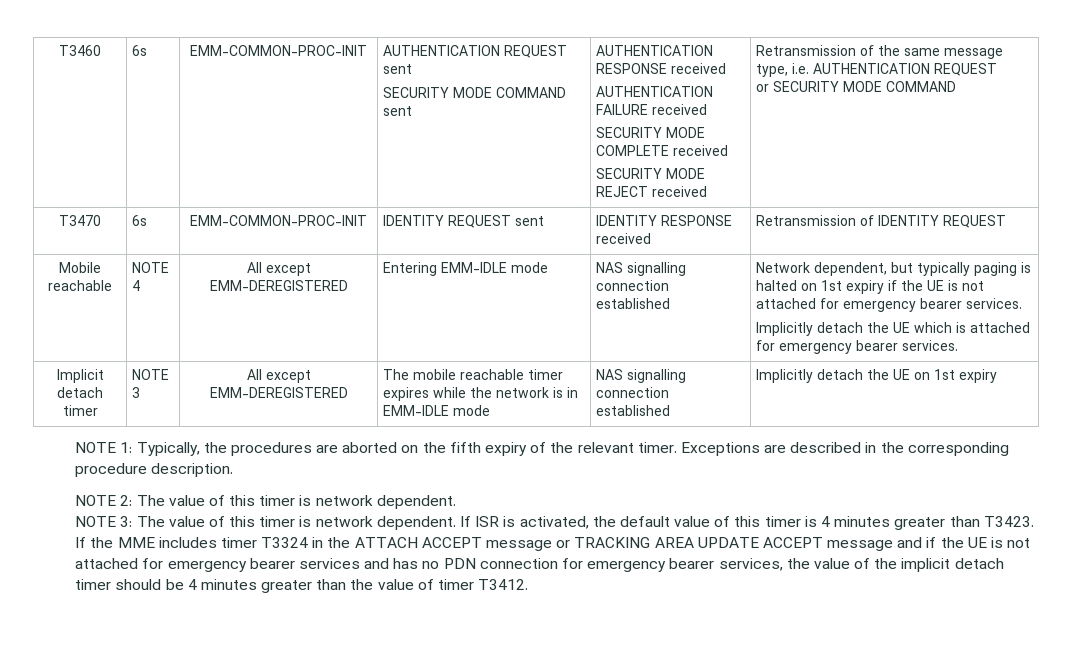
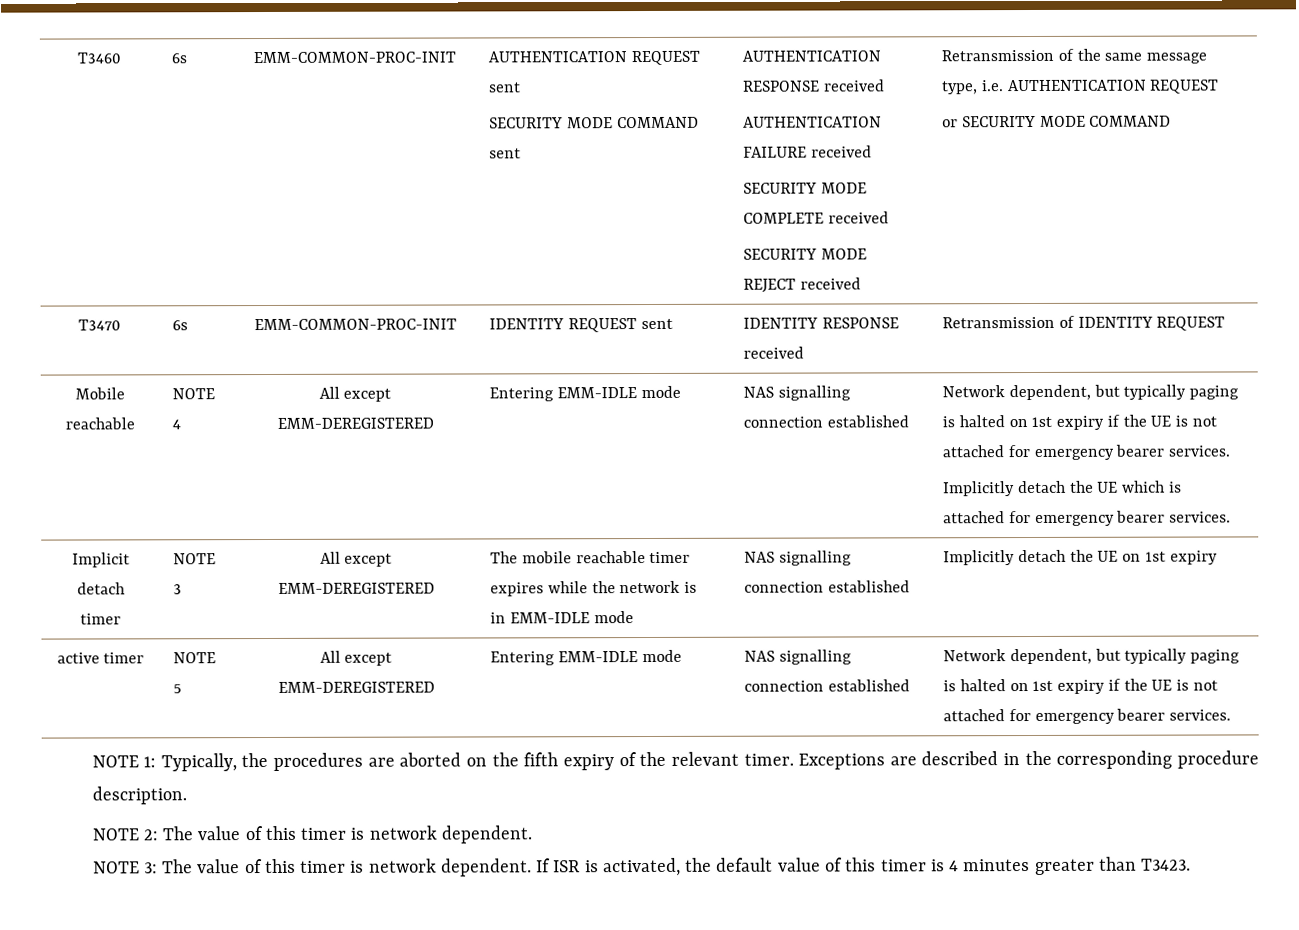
(998, 376) none -> [56,652,145,664] [173,652,217,664] [173,684,183,694] [319,650,393,666] [277,681,435,693] [490,649,682,666] [744,649,853,665] [744,679,911,692] [943,648,1241,665] [943,678,1218,694] [943,708,1232,724] // active timer | NOTE 5 | All except EMM-DEREGISTERED | Entering EMM-IDLE mode | NAS signalling connection established | Network dependent, but typically paging is halted on 1st expiry if the UE is not attached for emergency bearer services.
[75,537,1031,551] [75,558,1004,572] [75,579,529,593] If the MME includes timer T3324 in the ATTACH ACCEPT message or TRACKING AREA UPDATE ACCEPT message and if the UE is not attached for emergency bearer services and has no PDN connection for emergency bearer services, the value of the implicit detach timer should be 4 minutes greater than the value of timer T3412. -> (1192, 864) none

